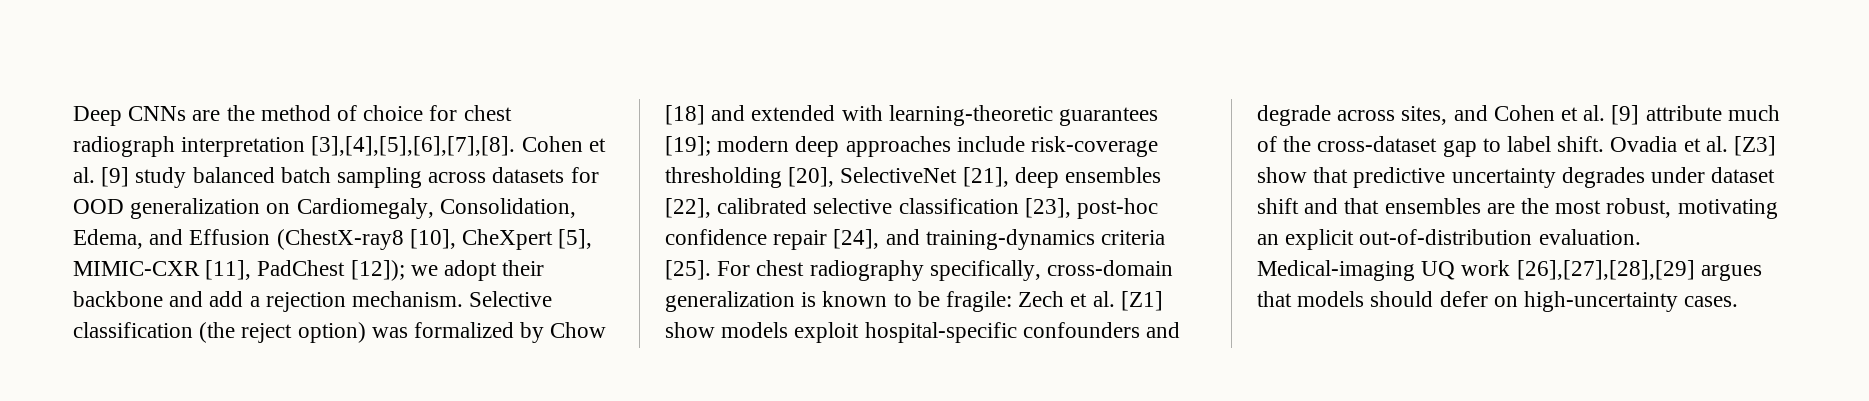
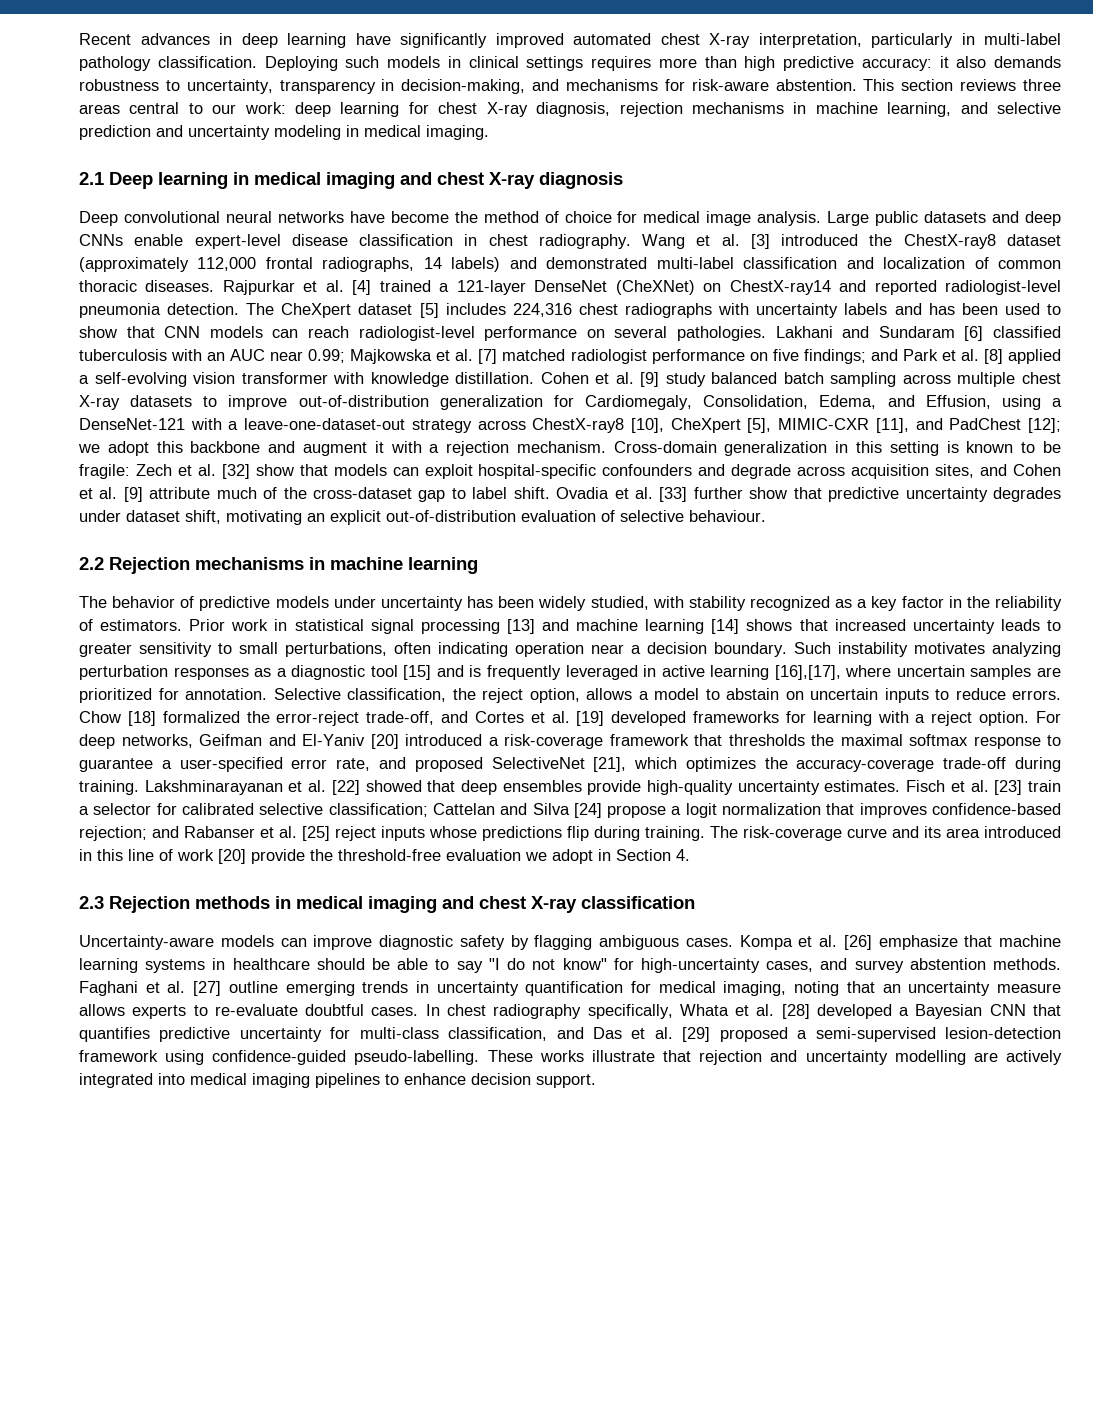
[73,106,221,126] Deep CNNs are -> [79,33,1061,48] [79,56,1061,71] [79,79,1061,94] [79,102,1061,117] [79,125,489,140] [79,172,623,189] [79,211,449,226] Recent advances in deep learning have significantly improved automated chest X-ray interpretation, particularly in multi-label pathology classification. Deploying such models in clinical settings requires more than high predictive accuracy: it also demands robustness to uncertainty, transparency in decision-making, and mechanisms for risk-aware abstention. This section reviews three areas central to our work: deep learning for chest X-ray diagnosis, rejection mechanisms in machine learning, and selective prediction and uncertainty modeling in medical imaging. // 2.1 Deep learning in medical imaging and chest X-ray diagnosis // Deep convolutional neural networks have become
[463,105,512,121] [73,136,516,157] chest radiograph interpretation [3],[4],[5],[6],[7],[8]. -> [643,211,1062,226] [79,234,1061,249] [79,257,1061,272] [79,280,1061,295] [79,303,1061,318] [79,326,1062,341] [79,349,1061,364] [79,372,535,387] medical image analysis. Large public datasets and deep CNNs enable expert-level disease classification in chest radiography. Wang et al. [3] introduced the ChestX-ray8 dataset (approximately 112,000 frontal radiographs, 14 labels) and demonstrated multi-label classification and localization of common thoracic diseases. Rajpurkar et al. [4] trained a 121-layer DenseNet (CheXNet) on ChestX-ray14 and reported radiologist-level pneumonia detection. The CheXpert dataset [5] includes 224,316 chest radiographs with uncertainty labels and has been used to show that CNN models can reach radiologist-level performance on several pathologies. Lakhani and Sundaram [6] classified tuberculosis with an AUC near 0.99; Majkowska et al. [7] matched radiologist performance on five findings; and Park et al. [8] applied a self-evolving vision transformer with knowledge distillation.
[492,167,599,183] [73,198,576,219] [73,229,404,250] datasets for OOD generalization on Cardiomegaly, Consolidation, Edema, and Effusion (ChestX-ray8 -> [957,372,1061,387] [79,395,1063,410] [79,418,625,433] multiple chest X-ray datasets to improve out-of-distribution generalization for Cardiomegaly, Consolidation, Edema, and Effusion, using a DenseNet-121 with a leave-one-dataset-out strategy across ChestX-ray8
[257,260,545,281] PadChest [12]); we adopt their -> [915,418,1061,433] [78,441,183,456] and PadChest [12]; we adopt this
[209,291,553,312] [73,322,607,343] [665,105,1159,126] [665,136,1159,157] [665,167,1162,188] [665,198,1159,219] [665,229,1166,250] [665,260,1174,281] [665,291,795,312] add a rejection mechanism. Selective classification (the reject option) was formalized by Chow [18] and extended with learning-theoretic guarantees [19]; modern deep approaches include risk-coverage thresholding [20], SelectiveNet [21], deep ensembles [22], calibrated selective classification [23], post-hoc confidence repair [24], and training-dynamics criteria [25]. For chest radiography specifically, cross-domain generalization -> [302,441,939,456] augment it with a rejection mechanism. Cross-domain generalization in this setting
[1120,291,1163,311] [665,322,789,338] [Z1] show models -> [221,464,419,479] [32] show that models can
(1396, 115) none -> [851,464,930,479] acquisition
[1734,136,1777,156] [Z3] -> [659,487,743,502] [33] further
[1257,198,1778,219] [1257,229,1641,250] [1257,260,1762,281] [1257,291,1739,312] shift and that ensembles are the most robust, motivating an explicit out-of-distribution evaluation. Medical-imaging UQ work [26],[27],[28],[29] argues that models should defer on high-uncertainty cases. -> [185,510,766,525] [79,557,478,574] [79,596,1062,611] [79,619,1061,634] [79,642,1061,657] [79,665,1061,680] [79,688,1061,703] [79,711,1062,726] [79,734,1061,749] [79,757,1062,772] [79,780,1062,795] [79,803,1061,818] [79,826,1061,841] [79,849,690,864] [79,896,695,913] [79,935,1061,950] [79,958,1061,973] [79,981,1062,996] [79,1004,1062,1019] [79,1027,1061,1042] [79,1050,1063,1065] [79,1073,596,1088] shift, motivating an explicit out-of-distribution evaluation of selective behaviour. // 2.2 Rejection mechanisms in machine learning // The behavior of predictive models under uncertainty has been widely studied, with stability recognized as a key factor in the reliability of estimators. Prior work in statistical signal processing [13] and machine learning [14] shows that increased uncertainty leads to greater sensitivity to small perturbations, often indicating operation near a decision boundary. Such instability motivates analyzing perturbation responses as a diagnostic tool [15] and is frequently leveraged in active learning [16],[17], where uncertain samples are prioritized for annotation. Selective classification, the reject option, allows a model to abstain on uncertain inputs to reduce errors. Chow [18] formalized the error-reject trade-off, and Cortes et al. [19] developed frameworks for learning with a reject option. For deep networks, Geifman and El-Yaniv [20] introduced a risk-coverage framework that thresholds the maximal softmax response to guarantee a user-specified error rate, and proposed SelectiveNet [21], which optimizes the accuracy-coverage trade-off during training. Lakshminarayanan et al. [22] showed that deep ensembles provide high-quality uncertainty estimates. Fisch et al. [23] train a selector for calibrated selective classification; Cattelan and Silva [24] propose a logit normalization that improves confidence-based rejection; and Rabanser et al. [25] reject inputs whose predictions flip during training. The risk-coverage curve and its area introduced in this line of work [20] provide the threshold-free evaluation we adopt in Section 4. // 2.3 Rejection methods in medical imaging and chest X-ray classification // Uncertainty-aware models can improve diagnostic safety by flagging ambiguous cases. Kompa et al. [26] emphasize that machine learning systems in healthcare should be able to say "I do not know" for high-uncertainty cases, and survey abstention methods. Faghani et al. [27] outline emerging trends in uncertainty quantification for medical imaging, noting that an uncertainty measure allows experts to re-evaluate doubtful cases. In chest radiography specifically, Whata et al. [28] developed a Bayesian CNN that quantifies predictive uncertainty for multi-class classification, and Das et al. [29] proposed a semi-supervised lesion-detection framework using confidence-guided pseudo-labelling. These works illustrate that rejection and uncertainty modelling are actively integrated into medical imaging pipelines to enhance decision support.

